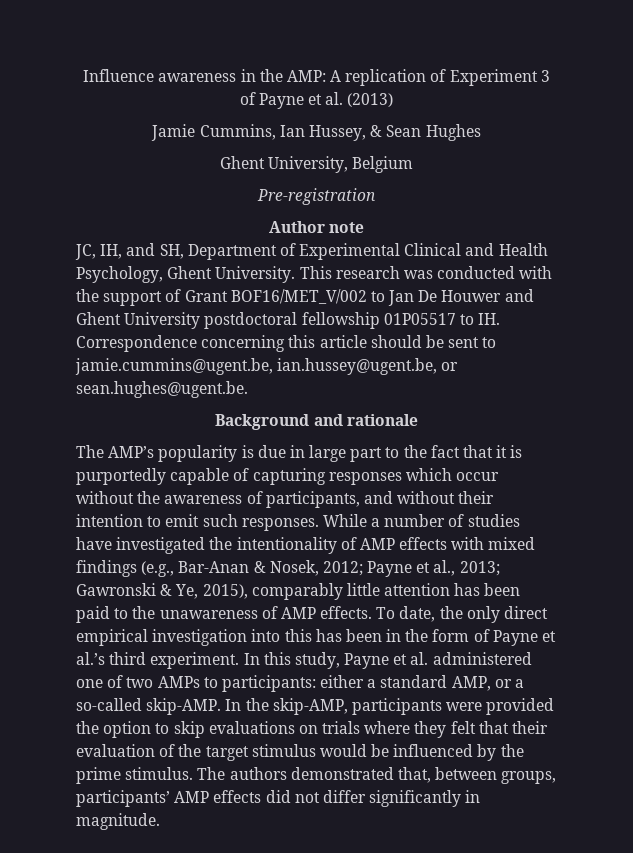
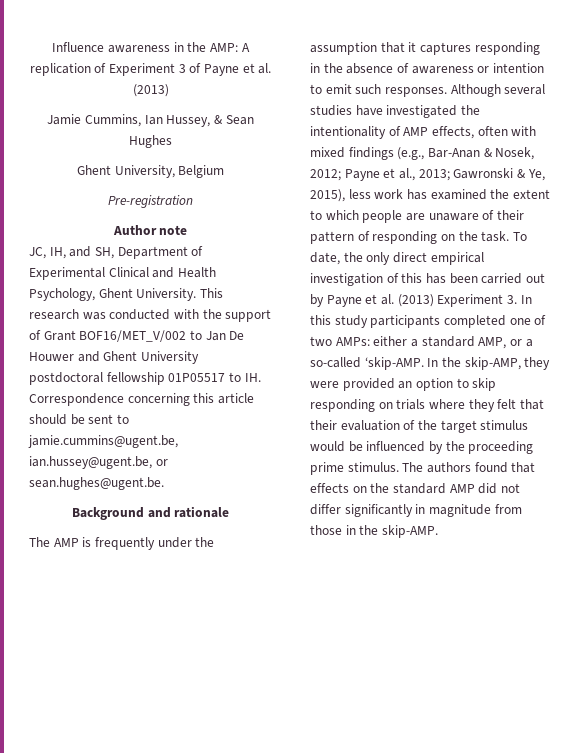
[108,445,523,462] [76,468,500,485] [76,491,495,508] AMP’s popularity is due in large part to the fact that it is purportedly capable of capturing responses which occur without the awareness of participants, and without their -> [53,537,215,550] [310,42,540,55] [310,63,490,74] AMP is frequently under the assumption that it captures responding in the absence of awareness or
[322,514,465,527] While a number of -> [450,84,546,97] Although several
[399,537,448,550] effects -> [431,126,508,139] effects, often
[251,583,521,600] [76,606,373,623] comparably little attention has been paid to the unawareness of AMP effects. -> [348,189,550,200] [310,210,524,223] [310,231,510,244] less work has examined the extent to which people are unaware of their pattern of responding on the task.
[251,629,281,642] into -> [386,273,399,283] of
[386,629,557,646] [76,652,532,669] [76,675,316,692] in the form of Payne et al.’s third experiment. In this study, Payne et al. administered one of two AMPs to participants: -> [481,273,545,284] [310,294,532,307] [310,315,547,328] [310,336,370,346] carried out by Payne et al. (2013) Experiment 3. In this study participants completed one of two AMPs:
[146,698,222,715] skip-AMP. -> [364,357,424,370] ‘skip-AMP.
[351,698,442,715] participants -> [524,357,551,370] they
[76,721,99,734] the -> [398,381,413,389] an
[208,721,295,734] evaluations -> [310,399,375,412] responding
(524, 750) none -> [468,441,534,454] proceeding
[290,767,557,784] [76,790,262,807] demonstrated that, between groups, participants’ AMP effects -> [474,462,536,473] [310,483,475,494] found that effects on the standard AMP
[76,813,160,830] magnitude. -> [428,504,522,517] [310,525,438,538] magnitude from those in the skip-AMP.

